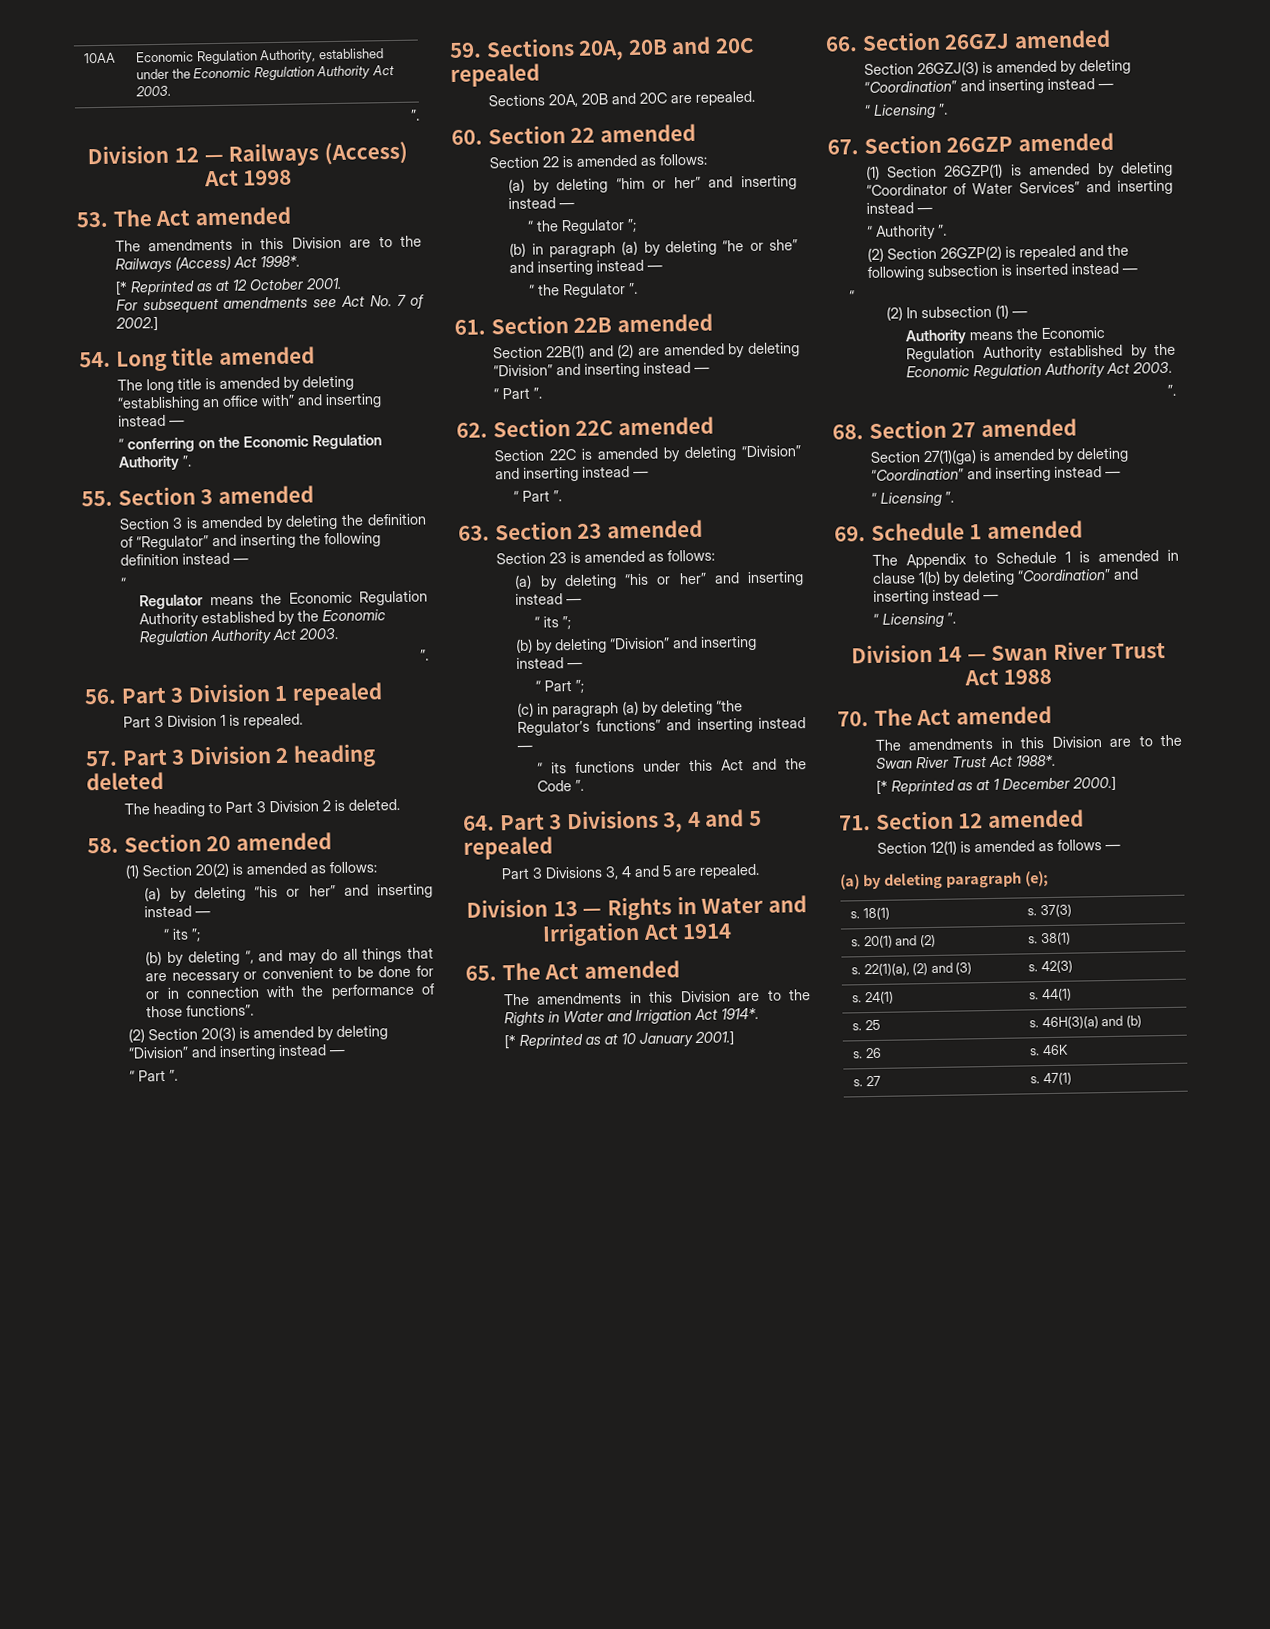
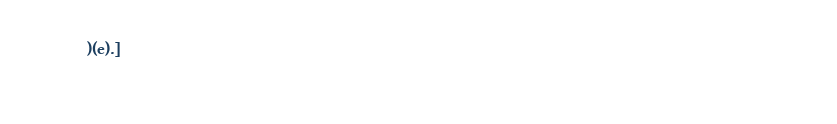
[84,52,117,64] [136,48,384,65] [136,64,395,81] [135,85,172,97] [411,109,420,121] [87,141,408,167] [203,169,293,187] [76,206,291,228] [114,235,423,252] [114,255,300,273] [114,277,342,296] [115,294,425,314] [114,316,158,332] [79,346,315,372] [116,375,354,394] [116,393,382,412] [117,414,185,427] [117,434,382,453] [117,455,192,471] [81,485,314,507] [118,513,427,531] [119,532,381,551] [119,552,249,566] [119,577,127,589] [139,590,428,610] [139,609,387,628] [139,627,339,646] [420,649,429,661] [84,682,383,706] [122,713,303,729] [85,743,376,768] [86,771,164,791] [123,798,400,818] [87,832,332,854] [124,861,377,879] [144,883,434,902] [144,905,212,918] [163,928,202,942] [145,947,434,966] [145,965,434,984] [145,983,436,1000] [146,1004,255,1018] [127,1025,388,1043] [127,1044,346,1061] [128,1069,178,1082] [449,36,754,61] [450,63,540,88] [487,90,756,108] [451,123,696,146] [488,153,708,169] [508,175,797,194] [508,197,576,210] [527,218,638,235] [509,239,798,258] [509,259,664,276] [529,282,639,299] [454,313,713,335] [492,342,800,360] [492,361,710,378] [492,387,542,400] [456,416,714,438] [493,445,801,462] [494,466,649,482] [513,490,563,503] [458,519,703,541] [495,549,715,565] [514,571,804,590] [515,593,583,605] [534,616,572,630] [516,635,758,654] [516,657,584,669] [535,679,585,693] [517,700,744,718] [517,717,806,736] [517,745,534,751] [537,758,807,774] [537,779,585,792] [462,809,762,833] [463,836,553,860] [500,863,760,880] [466,895,807,921] [541,921,733,947] [465,960,680,981] [503,989,811,1006] [503,1007,759,1027] [503,1030,734,1050] [825,29,1111,52] [863,59,1131,77] [863,78,1114,94] [864,103,948,119] [827,132,1114,155] [865,161,1173,181] [865,179,1173,197] [865,202,933,215] [866,224,947,240] [866,244,1129,262] [866,262,1138,281] [848,290,855,302] [886,304,1029,321] [905,326,1107,345] [906,343,1176,363] [906,361,1173,380] [1167,384,1176,396] [832,418,1077,440] [869,447,1129,466] [870,466,1121,482] [870,491,954,507] [834,520,1083,542] [871,549,1179,569] [871,568,1139,586] [872,589,999,605] [872,612,956,628] [850,640,1167,664] [963,668,1053,686] [837,705,1052,727] [874,734,1182,751] [875,754,1056,769] [875,775,1116,795] [839,809,1084,831] [876,839,1121,856] [840,871,1049,890] [850,907,890,921] [1027,904,1072,918] [851,934,936,949] [1028,932,1071,946] [851,962,973,977] [1028,960,1073,974] [852,991,894,1005] [1029,988,1072,1002] [852,1019,881,1031] [1029,1015,1142,1030] [853,1047,882,1059] [1030,1044,1069,1056] [853,1075,881,1087] [1030,1072,1072,1086] 10AA | Economic Regulation Authority, established under the Economic Regulation Authority Act 2003. // ”. // Division 12 — Railways (Access) Act 1998 // 53. The Act amended // The amendments in this Division are to the Railways (Access) Act 1998*. // [* Reprinted as at 12 October 2001. // For subsequent amendments see Act No. 7 of 2002.] // 54. Long title amended // The long title is amended by deleting “establishing an office with” and inserting instead — // “ conferring on the Economic Regulation Authority ”. // 55. Section 3 amended // Section 3 is amended by deleting the definition of “Regulator” and inserting the following definition instead — // “ // Regulator means the Economic Regulation Authority established by the Economic Regulation Authority Act 2003. // ”. // 56. Part 3 Division 1 repealed // Part 3 Division 1 is repealed. // 57. Part 3 Division 2 heading deleted // The heading to Part 3 Division 2 is deleted. // 58. Section 20 amended // (1) Section 20(2) is amended as follows: // (a) by deleting “his or her” and inserting instead — // “ its ”; // (b) by deleting “, and may do all things that are necessary or convenient to be done for or in connection with the performance of those functions”. // (2) Section 20(3) is amended by deleting “Division” and inserting instead — // “ Part ”. // 59. Sections 20A, 20B and 20C repealed // Sections 20A, 20B and 20C are repealed. // 60. Section 22 amended // Section 22 is amended as follows: // (a) by deleting “him or her” and inserting instead — // “ the Regulator ”; // (b) in paragraph (a) by deleting “he or she” and inserting instead — // “ the Regulator ”. // 61. Section 22B amended // Section 22B(1) and (2) are amended by deleting “Division” and inserting instead — // “ Part ”. // 62. Section 22C amended // Section 22C is amended by deleting “Division” and inserting instead — // “ Part ”. // 63. Section 23 amended // Section 23 is amended as follows: // (a) by deleting “his or her” and inserting instead — // “ its ”; // (b) by deleting “Division” and inserting instead — // “ Part ”; // (c) in paragraph (a) by deleting “the Regulator’s functions” and inserting instead — // “ its functions under this Act and the Code ”. // 64. Part 3 Divisions 3, 4 and 5 repealed // Part 3 Divisions 3, 4 and 5 are repealed. // Division 13 — Rights in Water and Irrigation Act 1914 // 65. The Act amended // The amendments in this Division are to the Rights in Water and Irrigation Act 1914*. // [* Reprinted as at 10 January 2001.] // 66. Section 26GZJ amended // Section 26GZJ(3) is amended by deleting “Coordination” and inserting instead — // “ Licensing ”. // 67. Section 26GZP amended // (1) Section 26GZP(1) is amended by deleting “Coordinator of Water Services” and inserting instead — // “ Authority ”. // (2) Section 26GZP(2) is repealed and the following subsection is inserted instead — // “ // (2) In subsection (1) — // Authority means the Economic Regulation Authority established by the Economic Regulation Authority Act 2003. // ”. // 68. Section 27 amended // Section 27(1)(ga) is amended by deleting “Coordination” and inserting instead — // “ Licensing ”. // 69. Schedule 1 amended // The Appendix to Schedule 1 is amended in clause 1(b) by deleting “Coordination” and inserting instead — // “ Licensing ”. // Division 14 — Swan River Trust Act 1988 // 70. The Act amended // The amendments in this Division are to the Swan River Trust Act 1988*. // [* Reprinted as at 1 December 2000.] // 71. Section 12 amended // Section 12(1) is amended as follows — // (a) by deleting paragraph (e); // s. 18(1) | s. 37(3) // s. 20(1) and (2) | s. 38(1) // s. 22(1)(a), (2) and (3) | s. 42(3) // s. 24(1) | s. 44(1) // s. 25 | s. 46H(3)(a) and (b) // s. 26 | s. 46K // s. 27 | s. 47(1) -> [87,41,121,57] )(e).]

